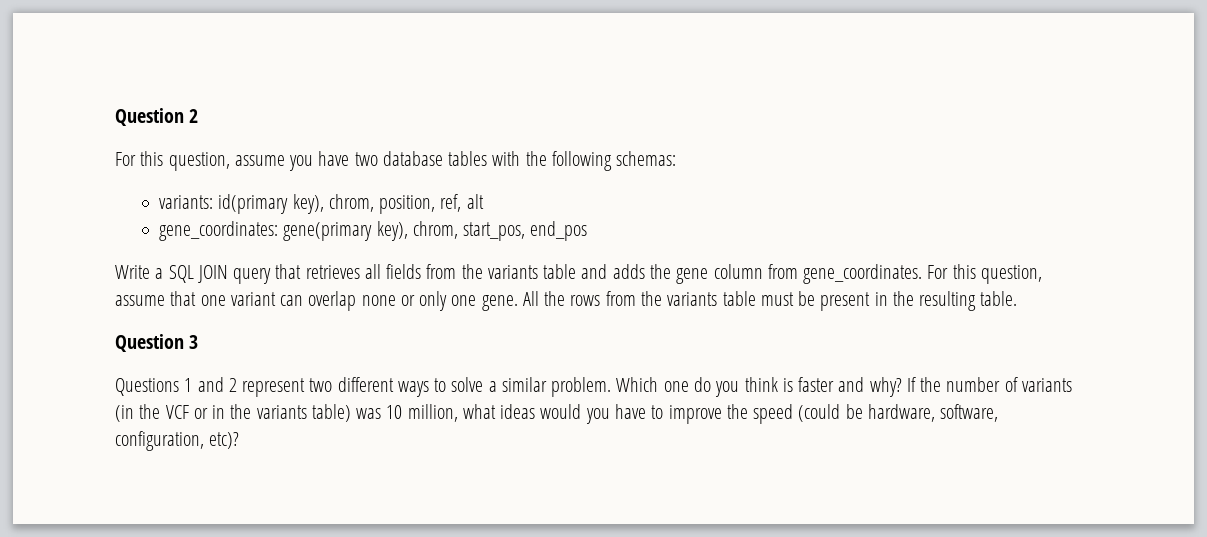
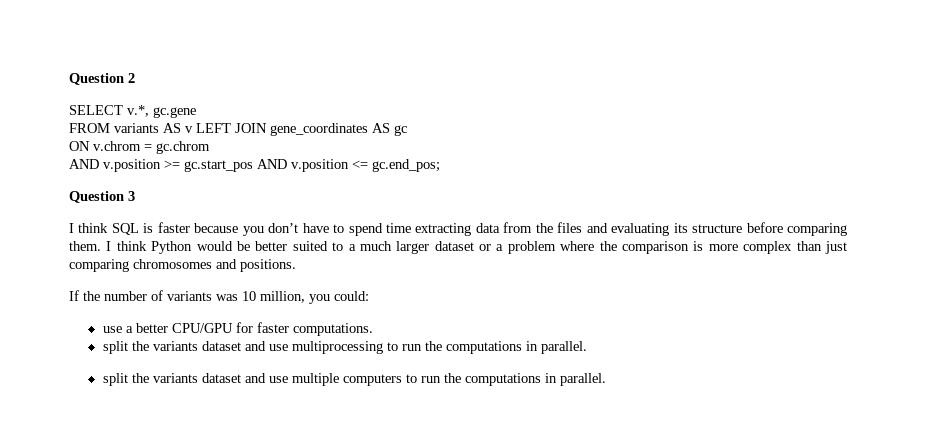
[115,151,677,171] [159,194,484,214] [159,221,588,241] [115,264,1042,284] [115,291,1018,311] [115,334,199,352] [115,377,902,397] For this question, assume you have two database tables with the following schemas: // variants: id(primary key), chrom, position, ref, alt // gene_coordinates: gene(primary key), chrom, start_pos, end_pos // Write a SQL JOIN query that retrieves all fields from the variants table and adds the gene column from gene_coordinates. For this question, assume that one variant can overlap none or only one gene. All the rows from the variants table must be present in the resulting table. // Question 3 // Questions 1 and 2 represent two different ways to solve a similar problem. Which one do you think is faster and why? -> [69,105,196,118] [69,123,407,136] [69,141,210,154] [69,159,440,172] [69,191,135,203] [69,222,848,236] [69,241,848,254] [69,259,296,272] SELECT v.*, gc.gene // FROM variants AS v LEFT JOIN gene_coordinates AS gc // ON v.chrom = gc.chrom // AND v.position >= gc.start_pos AND v.position <= gc.end_pos; // Question 3 // I think SQL is faster because you don’t have to spend time extracting data from the files and evaluating its structure before comparing them. I think Python would be better suited to a much larger dataset or a problem where the comparison is more complex than just comparing chromosomes and positions. //
[115,404,999,424] [115,431,240,451] (in the VCF or in the variants table) was 10 million, what ideas would you have to improve the speed (could be hardware, software, configuration, etc)? -> [216,291,369,304] [102,322,373,336] [102,341,587,354] [102,373,606,386] was 10 million, you could: // use a better CPU/GPU for faster computations. // split the variants dataset and use multiprocessing to run the computations in parallel. // split the variants dataset and use multiple computers to run the computations in parallel.

